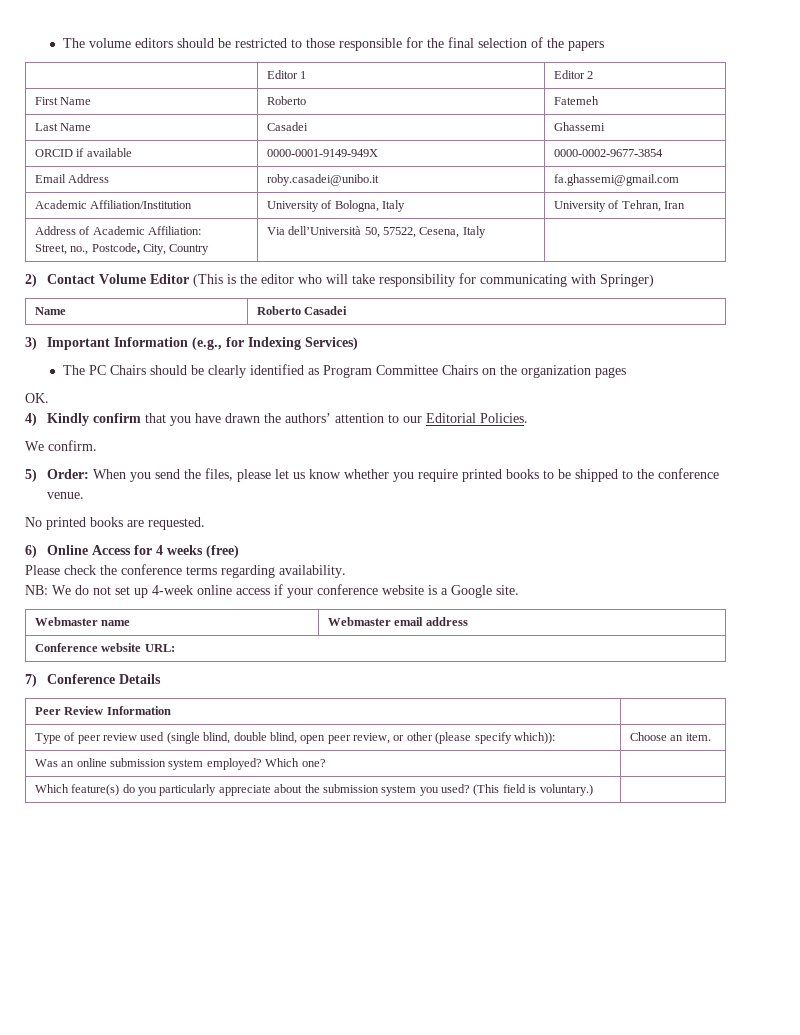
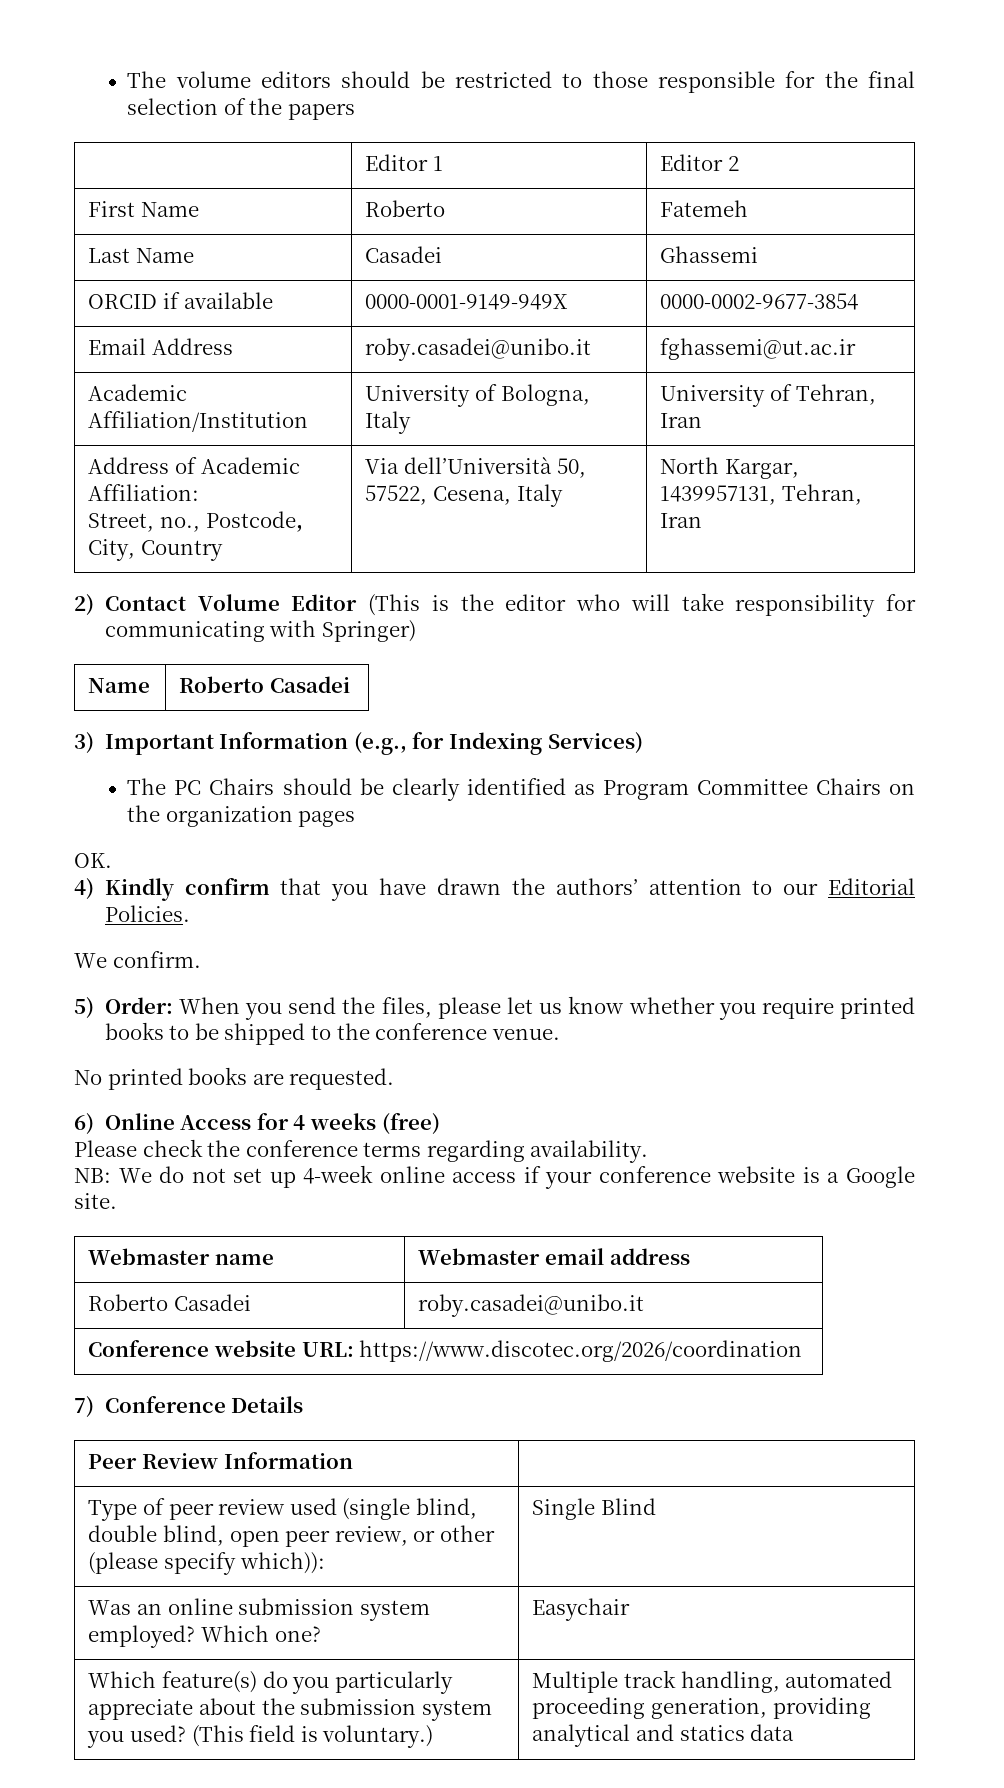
[553,174,679,186] fa.ghassemi@gmail.com -> [660,338,857,360] fghassemi@ut.ac.ir
(486, 232) none -> [660,457,800,479] [660,484,863,505] [660,513,703,528] North Kargar, 1439957131, Tehran, Iran
(468, 621) none -> [88,1294,252,1311] [418,1294,645,1317] // Roberto Casadei | roby.casadei@unibo.it
(175, 648) none -> [359,1340,803,1362] https://www.discotec.org/2026/coordination
[629,732,711,741] Choose an item. -> [532,1498,657,1520] Single Blind
(326, 763) none -> [532,1598,631,1621] Easychair
(593, 790) none -> [532,1670,893,1693] [532,1697,871,1719] [532,1724,795,1747] Multiple track handling, automated proceeding generation, providing analytical and statics data

